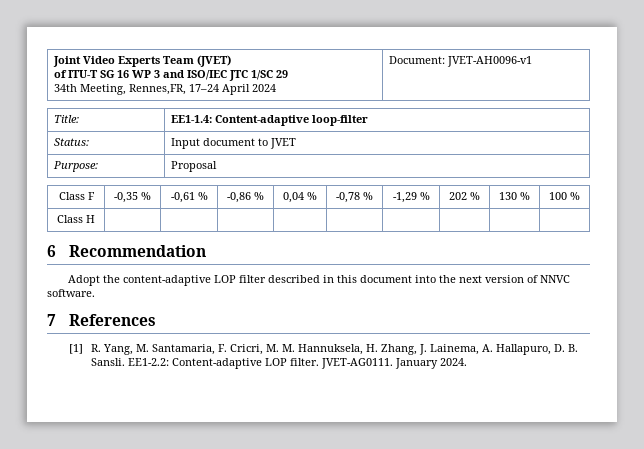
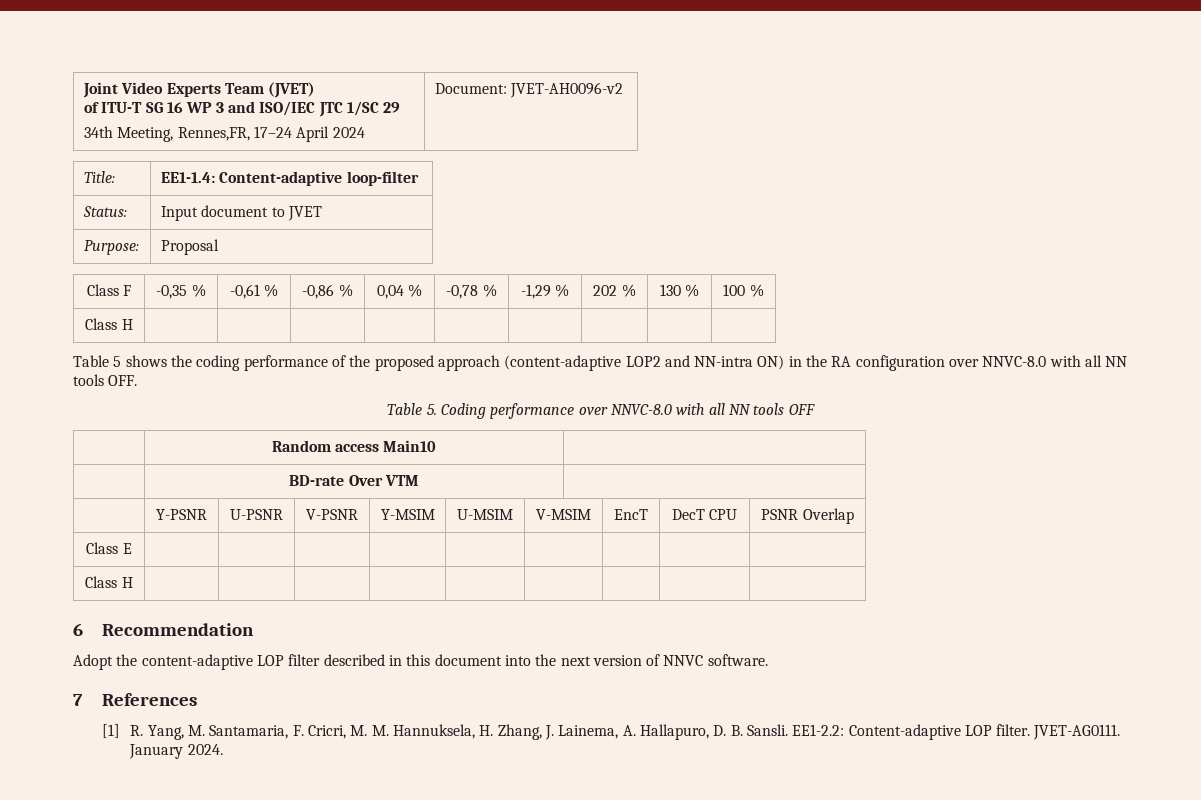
[446,56,532,67] JVET-AH0096-v1 -> [510,82,624,98] JVET-AH0096-v2
(95, 219) none -> [73,355,1128,371] [73,374,138,386] [387,403,815,419] [271,440,437,452] [289,475,419,486] [156,509,207,520] [230,509,283,520] [306,509,358,520] [380,509,435,520] [457,509,513,520] [536,509,591,520] [614,509,648,520] [671,509,738,520] [761,508,854,524] [86,542,132,554] [85,576,133,588] // Table 5 shows the coding performance of the proposed approach (content-adaptive LOP2 and NN-intra ON) in the RA configuration over NNVC-8.0 with all NN tools OFF. // Table 5. Coding performance over NNVC-8.0 with all NN tools OFF // | Random access Main10 | // | BD-rate Over VTM | // | Y-PSNR | U-PSNR | V-PSNR | Y-MSIM | U-MSIM | V-MSIM | EncT | DecT CPU | PSNR Overlap // Class E | | | | | | | | | // Class H | | | | | | | | |

